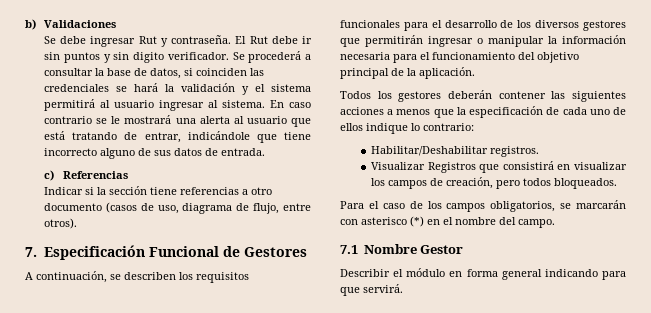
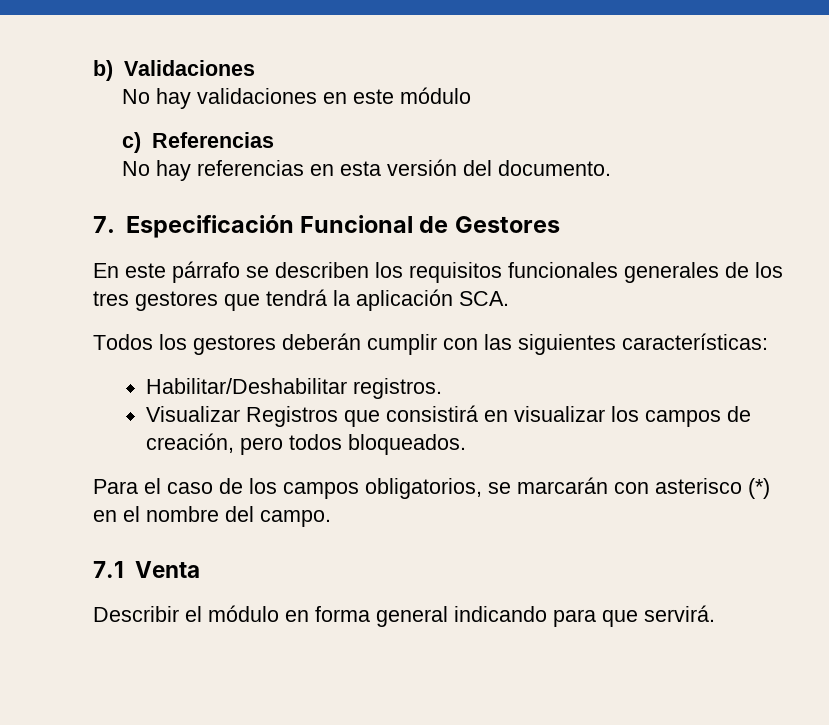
[44,35,313,47] [44,51,311,63] [44,68,265,79] [44,83,311,95] [44,99,311,111] [44,115,311,127] [44,131,311,143] [44,148,266,159] [44,170,129,181] [44,186,273,195] [44,202,311,214] [44,218,78,229] Se debe ingresar Rut y contraseña. El Rut debe ir sin puntos y sin digito verificador. Se procederá a consultar la base de datos, si coinciden las credenciales se hará la validación y el sistema permitirá al usuario ingresar al sistema. En caso contrario se le mostrará una alerta al usuario que está tratando de entrar, indicándole que tiene incorrecto alguno de sus datos de entrada. // c) Referencias // Indicar si la sección tiene referencias a otro documento (casos de uso, diagrama de flujo, entre otros). -> [122,87,472,109] [122,132,275,153] [122,159,612,181] No hay validaciones en este módulo // c) Referencias // No hay referencias en esta versión del documento.
[25,271,107,283] A continuación, -> [93,261,240,283] En este párrafo
[403,20,580,31] para el desarrollo de los diversos -> [624,262,783,283] [93,291,129,306] generales de los tres
[365,35,626,47] [340,52,579,63] [340,67,475,79] [340,90,626,102] [340,106,626,118] [340,123,474,134] permitirán ingresar o manipular la información necesaria para el funcionamiento del objetivo principal de la aplicación. // Todos los gestores deberán contener las siguientes acciones a menos que la especificación de cada uno de ellos indique lo contrario: -> [266,289,509,311] [93,333,768,355] tendrá la aplicación SCA. // Todos los gestores deberán cumplir con las siguientes características:
[363,244,464,254] Nombre Gestor -> [134,561,200,578] Venta

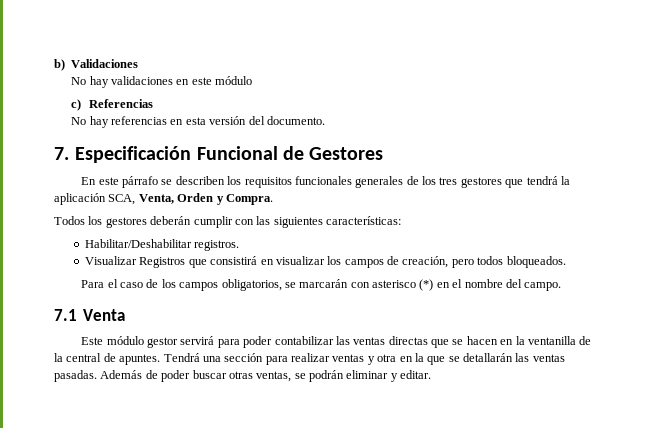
[459,291,509,306] SCA. -> [108,193,273,205] SCA, Venta, Orden y Compra.
[93,605,715,627] Describir el módulo en forma general indicando para que servirá. -> [81,336,592,348] [54,353,565,365] [54,370,432,382] Este módulo gestor servirá para poder contabilizar las ventas directas que se hacen en la ventanilla de la central de apuntes. Tendrá una sección para realizar ventas y otra en la que se detallarán las ventas pasadas. Además de poder buscar otras ventas, se podrán eliminar y editar.

